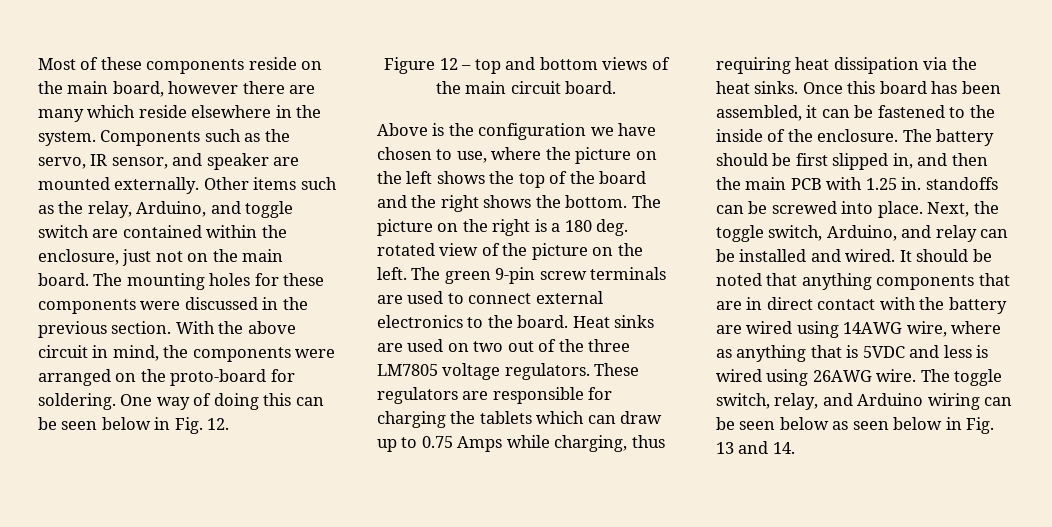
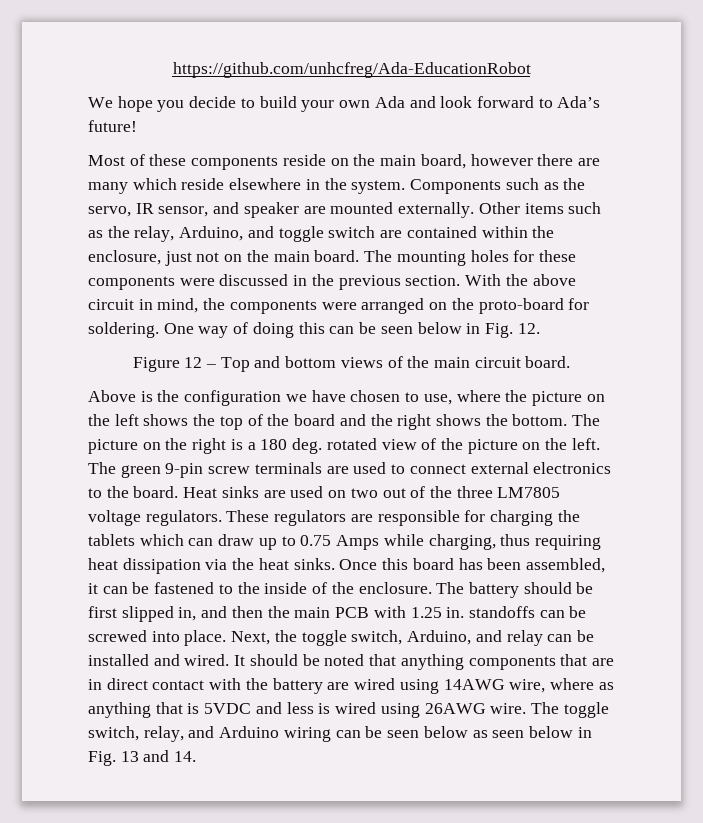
(38, 64) none -> [172,62,531,78] [88,96,601,112] [88,120,137,132] https://github.com/unhcfreg/Ada-EducationRobot // We hope you decide to build your own Ada and look forward to Ada’s future! //
[474,59,501,74] top -> [220,357,250,372] Top

